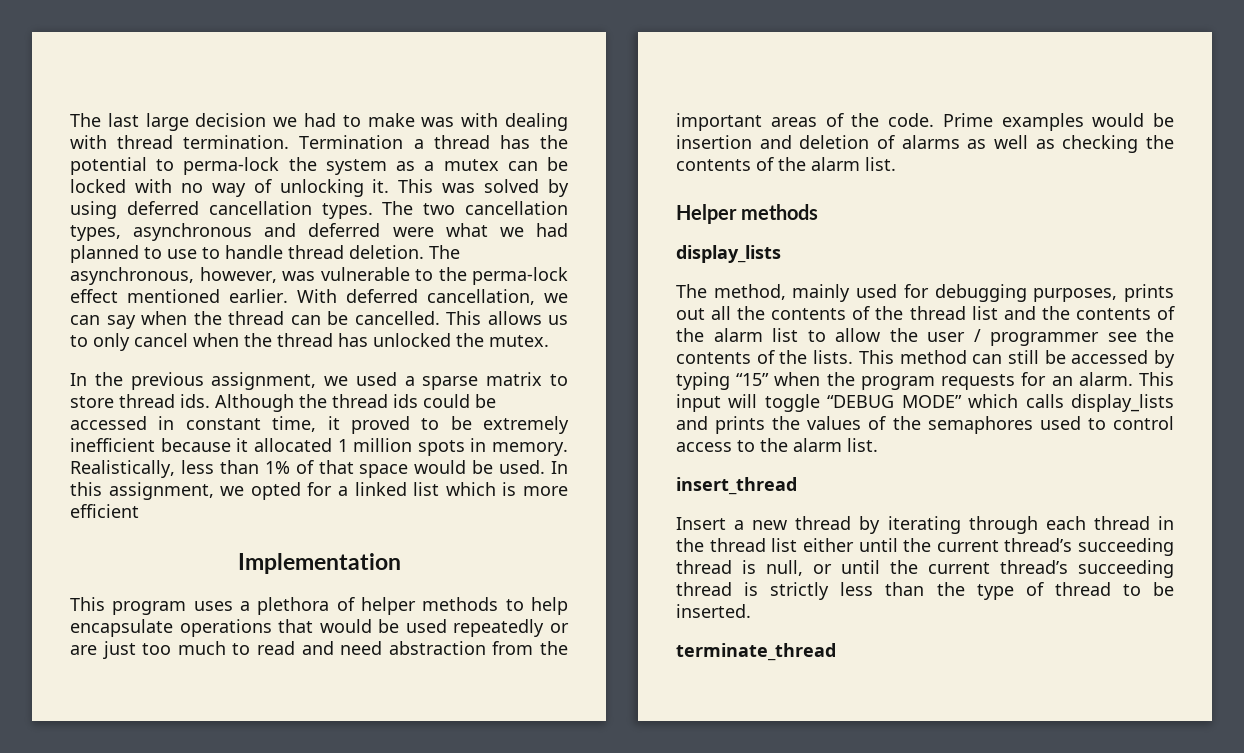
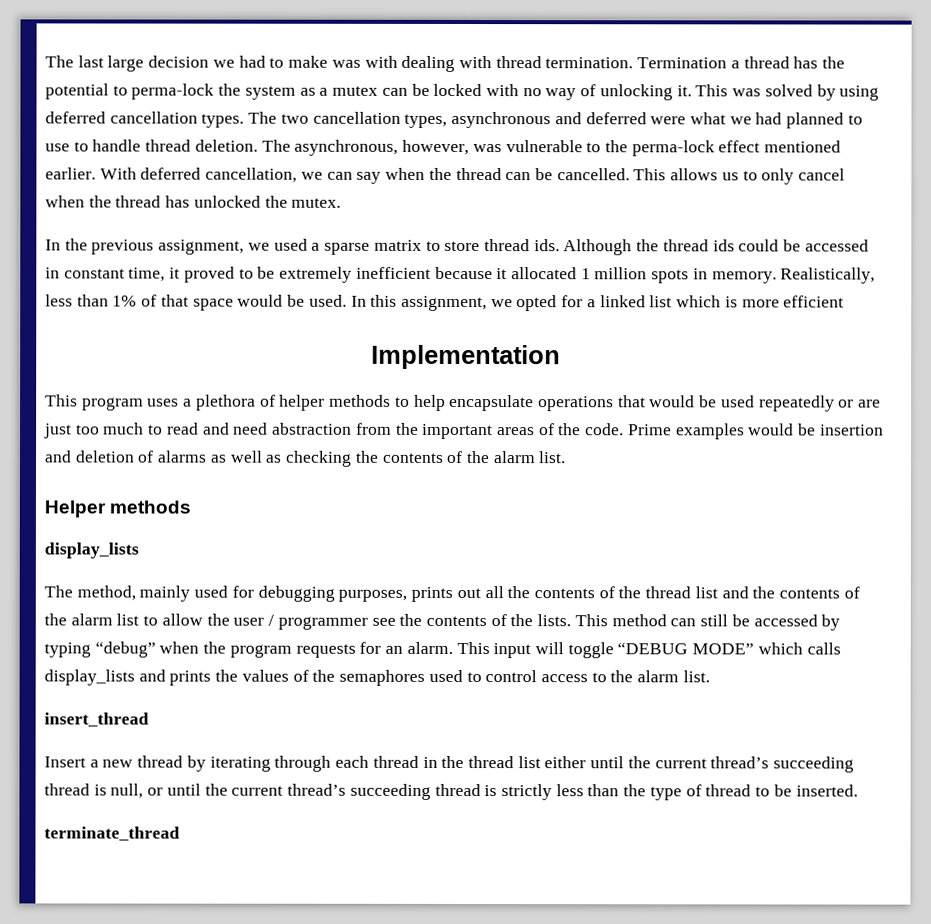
[736,373,770,386] “15” -> [94,641,156,658] “debug”

